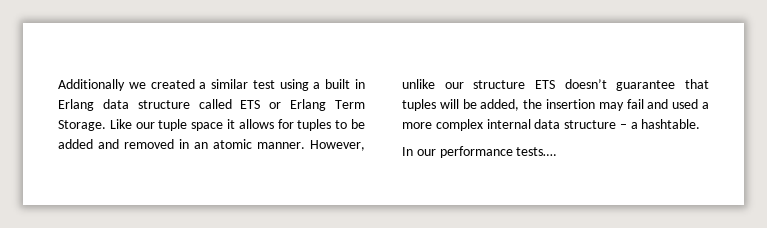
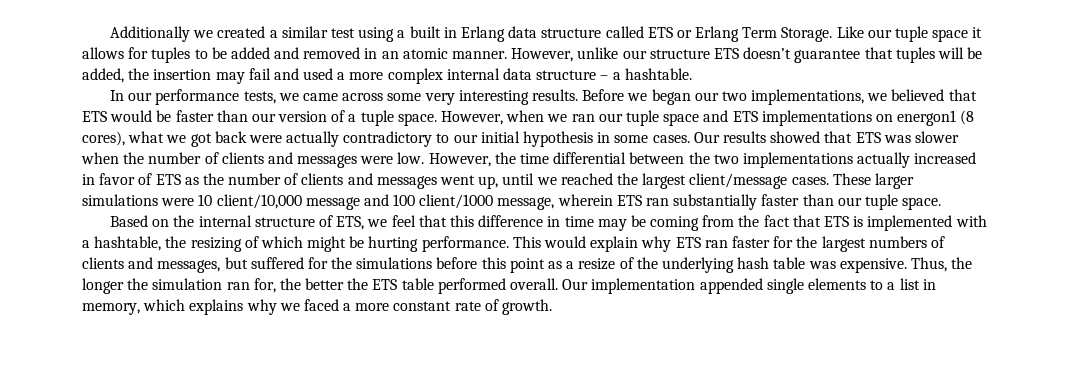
[516,147,558,156] tests…. -> [243,89,977,105] [82,110,975,126] [82,131,959,147] [81,152,977,168] [82,173,914,189] [82,194,942,210] [110,215,987,231] [82,236,945,252] [82,257,973,273] [82,278,936,294] [82,299,553,315] tests, we came across some very interesting results. Before we began our two implementations, we believed that ETS would be faster than our version of a tuple space. However, when we ran our tuple space and ETS implementations on energon1 (8 cores), what we got back were actually contradictory to our initial hypothesis in some cases. Our results showed that ETS was slower when the number of clients and messages were low. However, the time differential between the two implementations actually increased in favor of ETS as the number of clients and messages went up, until we reached the largest client/message cases. These larger simulations were 10 client/10,000 message and 100 client/1000 message, wherein ETS ran substantially faster than our tuple space. // Based on the internal structure of ETS, we feel that this difference in time may be coming from the fact that ETS is implemented with a hashtable, the resizing of which might be hurting performance. This would explain why ETS ran faster for the largest numbers of clients and messages, but suffered for the simulations before this point as a resize of the underlying hash table was expensive. Thus, the longer the simulation ran for, the better the ETS table performed overall. Our implementation appended single elements to a list in memory, which explains why we faced a more constant rate of growth.

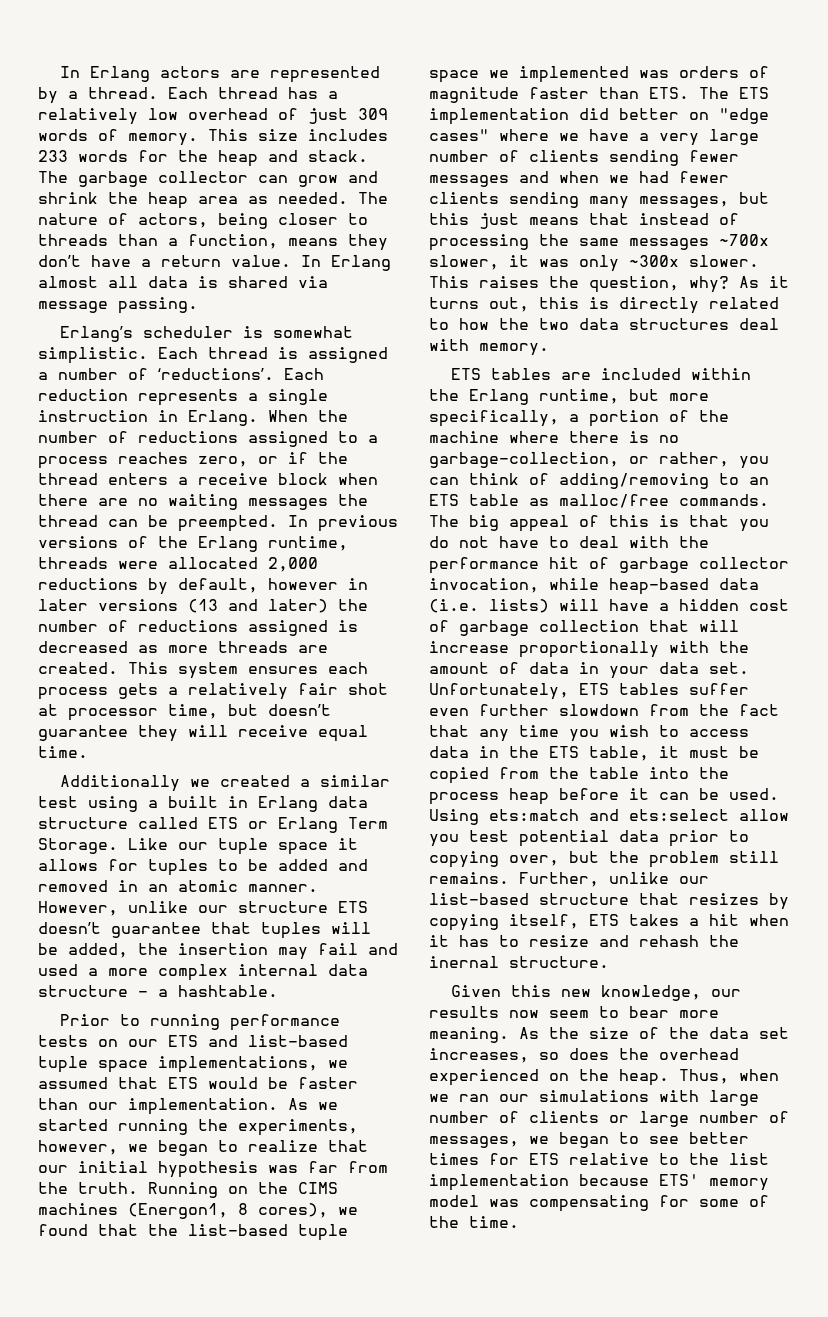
(110, 34) none -> [60,66,381,83] [38,87,338,104] [38,108,388,125] [38,129,388,146] [38,150,368,167] [38,171,378,187] [38,192,388,209] [38,213,368,229] [38,234,388,251] [38,255,391,271] [38,276,328,288] [38,297,198,314] [60,326,354,342] [38,347,388,364] [38,368,324,380] [38,389,328,406] [38,410,348,426] [38,431,378,447] [38,452,348,469] [38,473,378,485] [38,494,368,510] [38,515,398,532] [38,536,348,552] [38,557,318,572] [38,578,368,595] [38,599,368,613] [38,620,358,636] [38,641,328,653] [38,662,368,679] [38,683,388,700] [38,704,331,721] [38,725,368,742] [38,746,88,758] In Erlang actors are represented by a thread. Each thread has a relatively low overhead of just 309 words of memory. This size includes 233 words for the heap and stack. The garbage collector can grow and shrink the heap area as needed. The nature of actors, being closer to threads than a function, means they don’t have a return value. In Erlang almost all data is shared via message passing. // Erlang’s scheduler is somewhat simplistic. Each thread is assigned a number of ‘reductions’. Each reduction represents a single instruction in Erlang. When the number of reductions assigned to a process reaches zero, or if the thread enters a receive block when there are no waiting messages the thread can be preempted. In previous versions of the Erlang runtime, threads were allocated 2,000 reductions by default, however in later versions (13 and later) the number of reductions assigned is decreased as more threads are created. This system ensures each process gets a relatively fair shot at processor time, but doesn’t guarantee they will receive equal time. //
[110,89,747,105] In our performance tests, we came across some very interesting results. Before we began our two -> [60,1014,341,1031] [38,1035,348,1047] [38,1056,148,1073] Prior to running performance tests on our ETS and list-based tuple space
[891,89,945,101] believed -> [38,1077,108,1089] assumed
[278,110,975,126] [82,131,959,147] [81,152,977,168] [82,173,914,189] [82,194,942,210] [110,215,987,231] [82,236,945,252] [82,257,973,273] [82,278,936,294] [82,299,553,315] version of a tuple space. However, when we ran our tuple space and ETS implementations on energon1 (8 cores), what we got back were actually contradictory to our initial hypothesis in some cases. Our results showed that ETS was slower when the number of clients and messages were low. However, the time differential between the two implementations actually increased in favor of ETS as the number of clients and messages went up, until we reached the largest client/message cases. These larger simulations were 10 client/10,000 message and 100 client/1000 message, wherein ETS ran substantially faster than our tuple space. // Based on the internal structure of ETS, we feel that this difference in time may be coming from the fact that ETS is implemented with a hashtable, the resizing of which might be hurting performance. This would explain why ETS ran faster for the largest numbers of clients and messages, but suffered for the simulations before this point as a resize of the underlying hash table was expensive. Thus, the longer the simulation ran for, the better the ETS table performed overall. Our implementation appended single elements to a list in memory, which explains why we faced a more constant rate of growth. -> [128,1098,338,1115] [38,1119,358,1136] [38,1140,368,1156] [38,1161,388,1178] [38,1182,338,1198] [38,1203,358,1219] [38,1224,348,1241] [429,66,769,83] [429,87,769,103] [429,108,769,125] [429,129,759,146] [429,150,739,166] [429,171,729,187] [429,192,769,209] [429,213,739,229] [429,234,769,251] [429,255,759,272] [429,276,789,293] [429,297,779,314] [429,318,779,330] [429,339,549,356] [451,368,752,380] [429,389,709,405] [429,410,729,427] [429,431,679,443] [429,452,769,469] [429,473,769,489] [429,494,769,508] [429,515,769,532] [429,536,709,548] [429,557,789,574] [429,578,759,595] [429,599,789,613] [429,620,739,636] [429,641,749,658] [429,662,749,679] [429,683,749,700] [429,704,779,716] [429,725,749,742] [429,746,759,761] [429,767,729,784] [429,788,779,805] [429,809,789,825] [429,830,749,847] [429,851,779,868] [429,872,709,887] [429,893,789,910] [429,914,789,931] [429,935,739,947] [429,956,609,968] [451,985,742,1001] [429,1006,719,1018] [429,1027,789,1043] [429,1048,739,1063] [429,1069,779,1086] [429,1090,759,1106] [429,1111,789,1127] [429,1132,749,1148] [429,1153,769,1165] [429,1174,769,1191] [429,1195,769,1212] [429,1216,519,1228] implementation. As we started running the experiments, however, we began to realize that our initial hypothesis was far from the truth. Running on the CIMS machines (Energon1, 8 cores), we found that the list-based tuple space we implemented was orders of magnitude faster than ETS. The ETS implementation did better on "edge cases" where we have a very large number of clients sending fewer messages and when we had fewer clients sending many messages, but this just means that instead of processing the same messages ~700x slower, it was only ~300x slower. This raises the question, why? As it turns out, this is directly related to how the two data structures deal with memory. // ETS tables are included within the Erlang runtime, but more specifically, a portion of the machine where there is no garbage-collection, or rather, you can think of adding/removing to an ETS table as malloc/free commands. The big appeal of this is that you do not have to deal with the performance hit of garbage collector invocation, while heap-based data (i.e. lists) will have a hidden cost of garbage collection that will increase proportionally with the amount of data in your data set. Unfortunately, ETS tables suffer even further slowdown from the fact that any time you wish to access data in the ETS table, it must be copied from the table into the process heap before it can be used. Using ets:match and ets:select allow you test potential data prior to copying over, but the problem still remains. Further, unlike our list-based structure that resizes by copying itself, ETS takes a hit when it has to resize and rehash the inernal structure. // Given this new knowledge, our results now seem to bear more meaning. As the size of the data set increases, so does the overhead experienced on the heap. Thus, when we ran our simulations with large number of clients or large number of messages, we began to see better times for ETS relative to the list implementation because ETS' memory model was compensating for some of the time.

